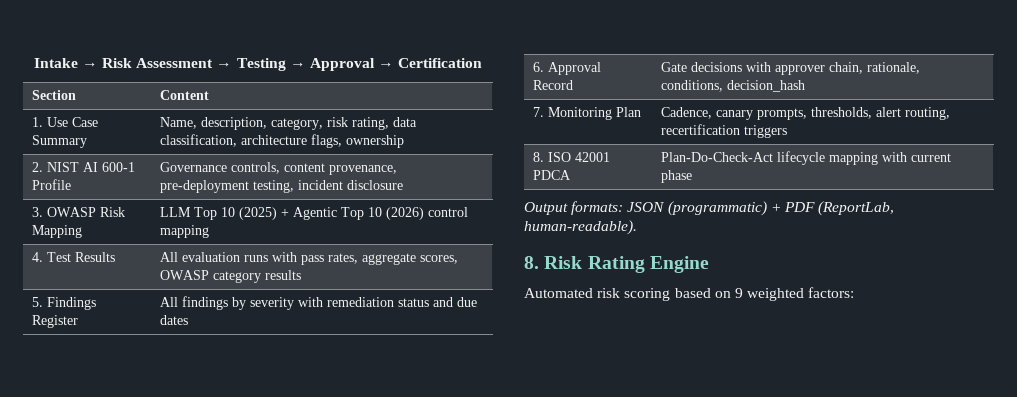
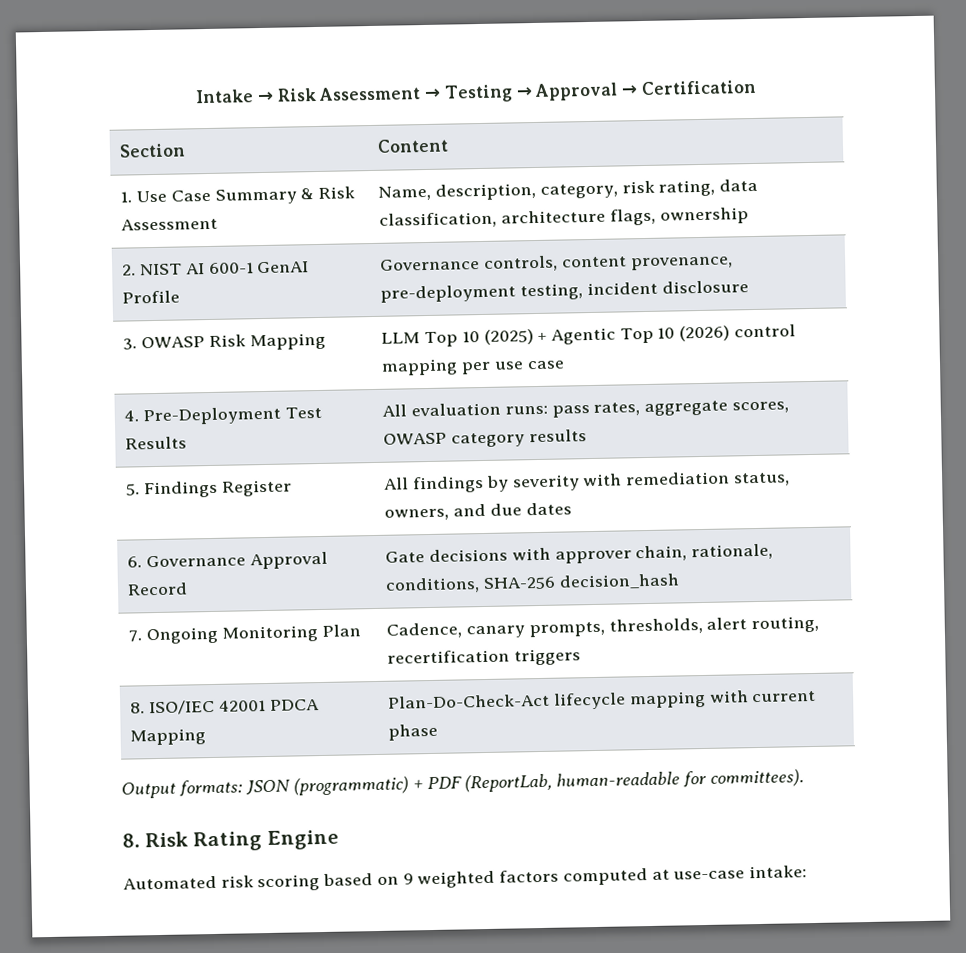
(88, 141) none -> [300,186,356,200] [121,217,219,231] & Risk Assessment
(136, 167) none -> [257,261,310,274] GenAI
(210, 231) none -> [461,360,565,375] per use case
(44, 257) none -> [143,406,282,426] Pre-Deployment
[244,252,298,262] runs with -> [504,405,548,415] runs:
[398,298,430,307] status -> [732,472,790,487] [384,508,450,521] status, owners,
(545, 67) none -> [146,554,247,568] Governance
(724, 86) none -> [483,576,557,590] SHA-256
(545, 112) none -> [146,626,220,645] Ongoing
[548,152,572,162] ISO -> [149,699,216,716] ISO/IEC
(572, 175) none -> [130,728,207,746] Mapping
[524,220,637,235] human-readable). -> [556,769,804,788] human-readable for committees).
[808,287,855,298] factors: -> [499,865,807,886] factors computed at use-case intake:

